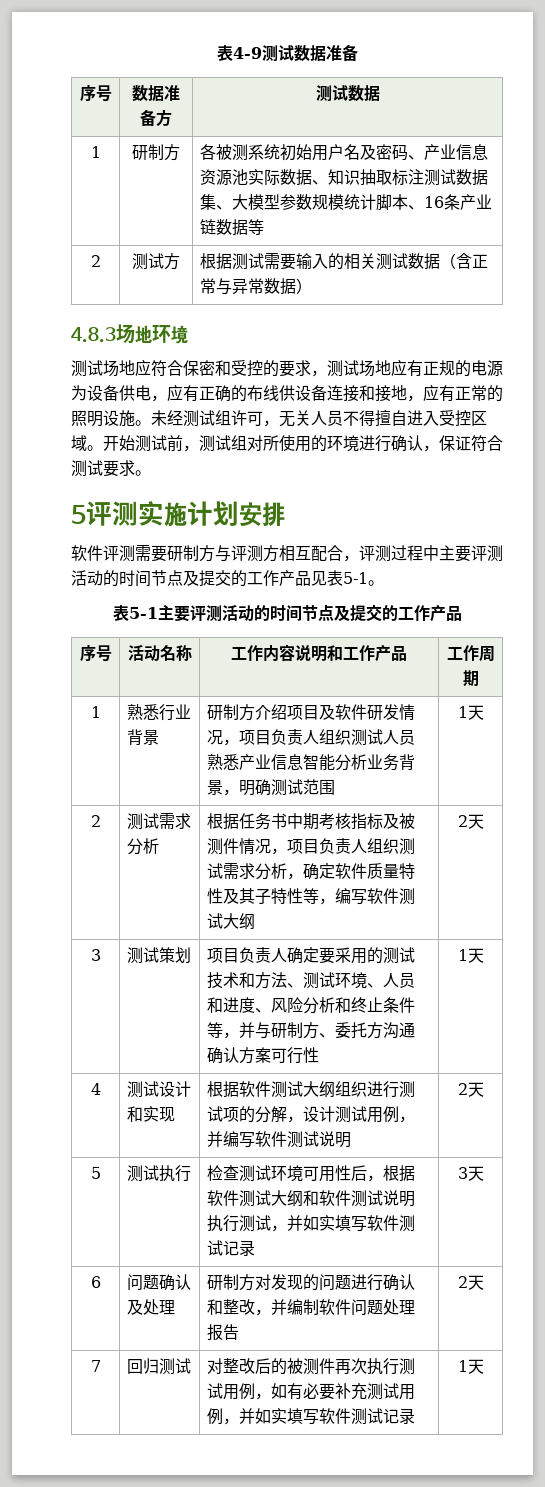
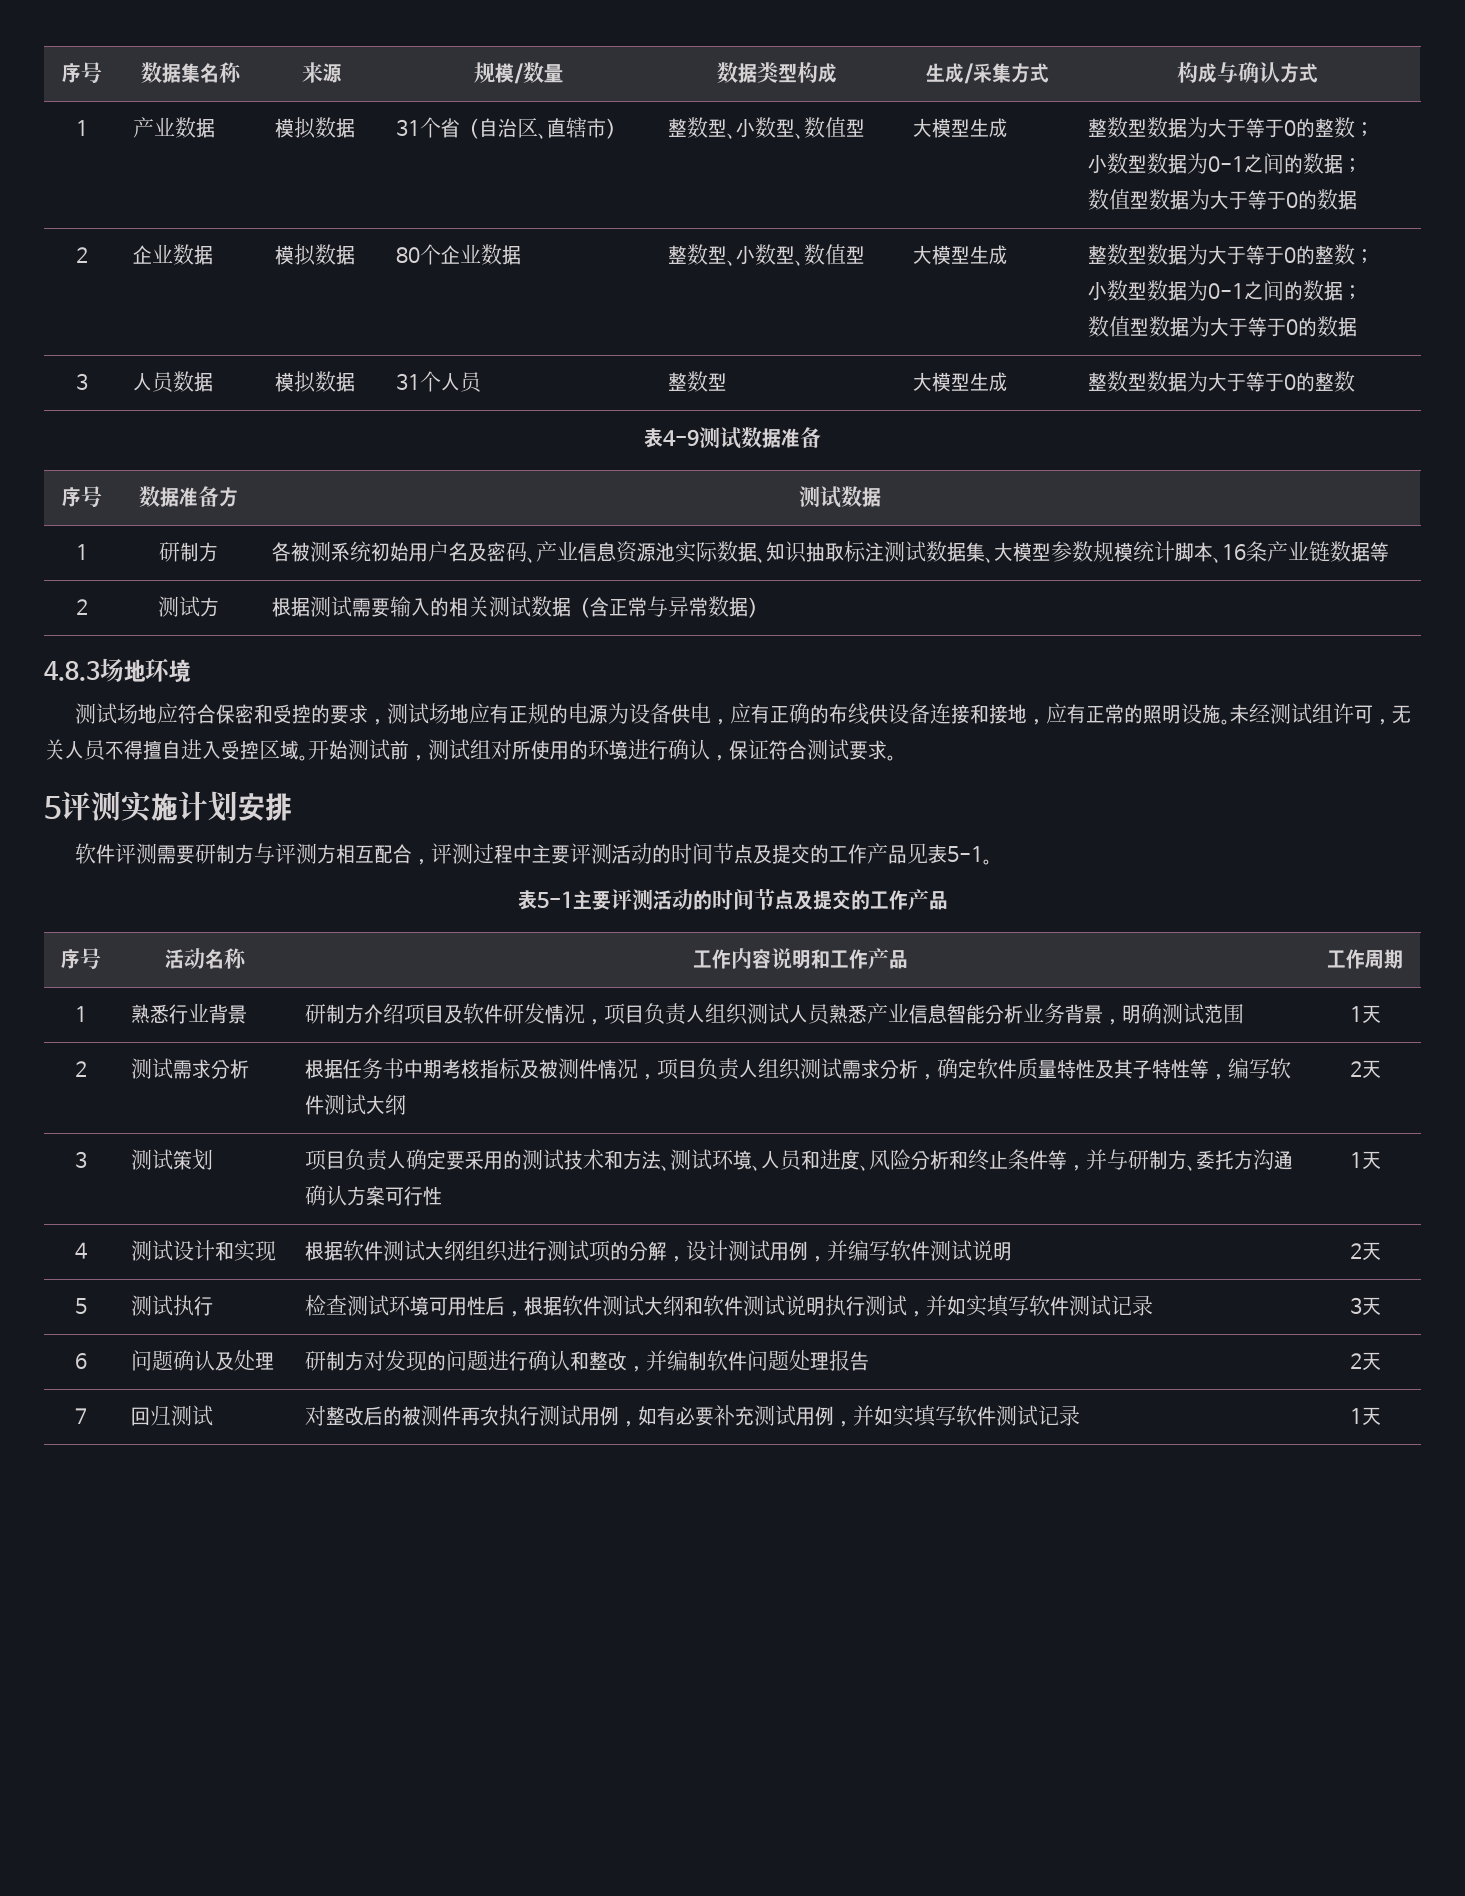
(216, 53) none -> [62,62,102,83] [141,62,242,83] [302,62,342,83] [474,62,563,84] [717,62,837,83] [925,63,1049,84] [1177,62,1318,83] [76,120,88,136] [133,117,216,138] [275,117,356,139] [396,117,626,139] [668,117,866,139] [913,118,1009,138] [1088,117,1375,138] [1088,153,1363,174] [1088,189,1358,210] [76,247,88,263] [133,244,214,265] [275,244,356,266] [396,244,522,265] [668,244,866,266] [913,245,1009,265] [1088,244,1375,265] [1088,280,1363,301] [1088,316,1358,337] [76,373,88,390] [133,371,214,393] [275,371,356,393] [396,371,484,393] [668,371,728,392] [913,372,1009,392] [1088,371,1356,392] 序号 | 数据集名称 | 来源 | 规模/数量 | 数据类型构成 | 生成/采集方式 | 构成与确认方式 // 1 | 产业数据 | 模拟数据 | 31个省（自治区、直辖市） | 整数型、小数型、数值型 | 大模型生成 | 整数型数据为大于等于0的整数； // 小数型数据为0-1之间的数据； // 数值型数据为大于等于0的数据 // 2 | 企业数据 | 模拟数据 | 80个企业数据 | 整数型、小数型、数值型 | 大模型生成 | 整数型数据为大于等于0的整数； // 小数型数据为0-1之间的数据； // 数值型数据为大于等于0的数据 // 3 | 人员数据 | 模拟数据 | 31个人员 | 整数型 | 大模型生成 | 整数型数据为大于等于0的整数 //

